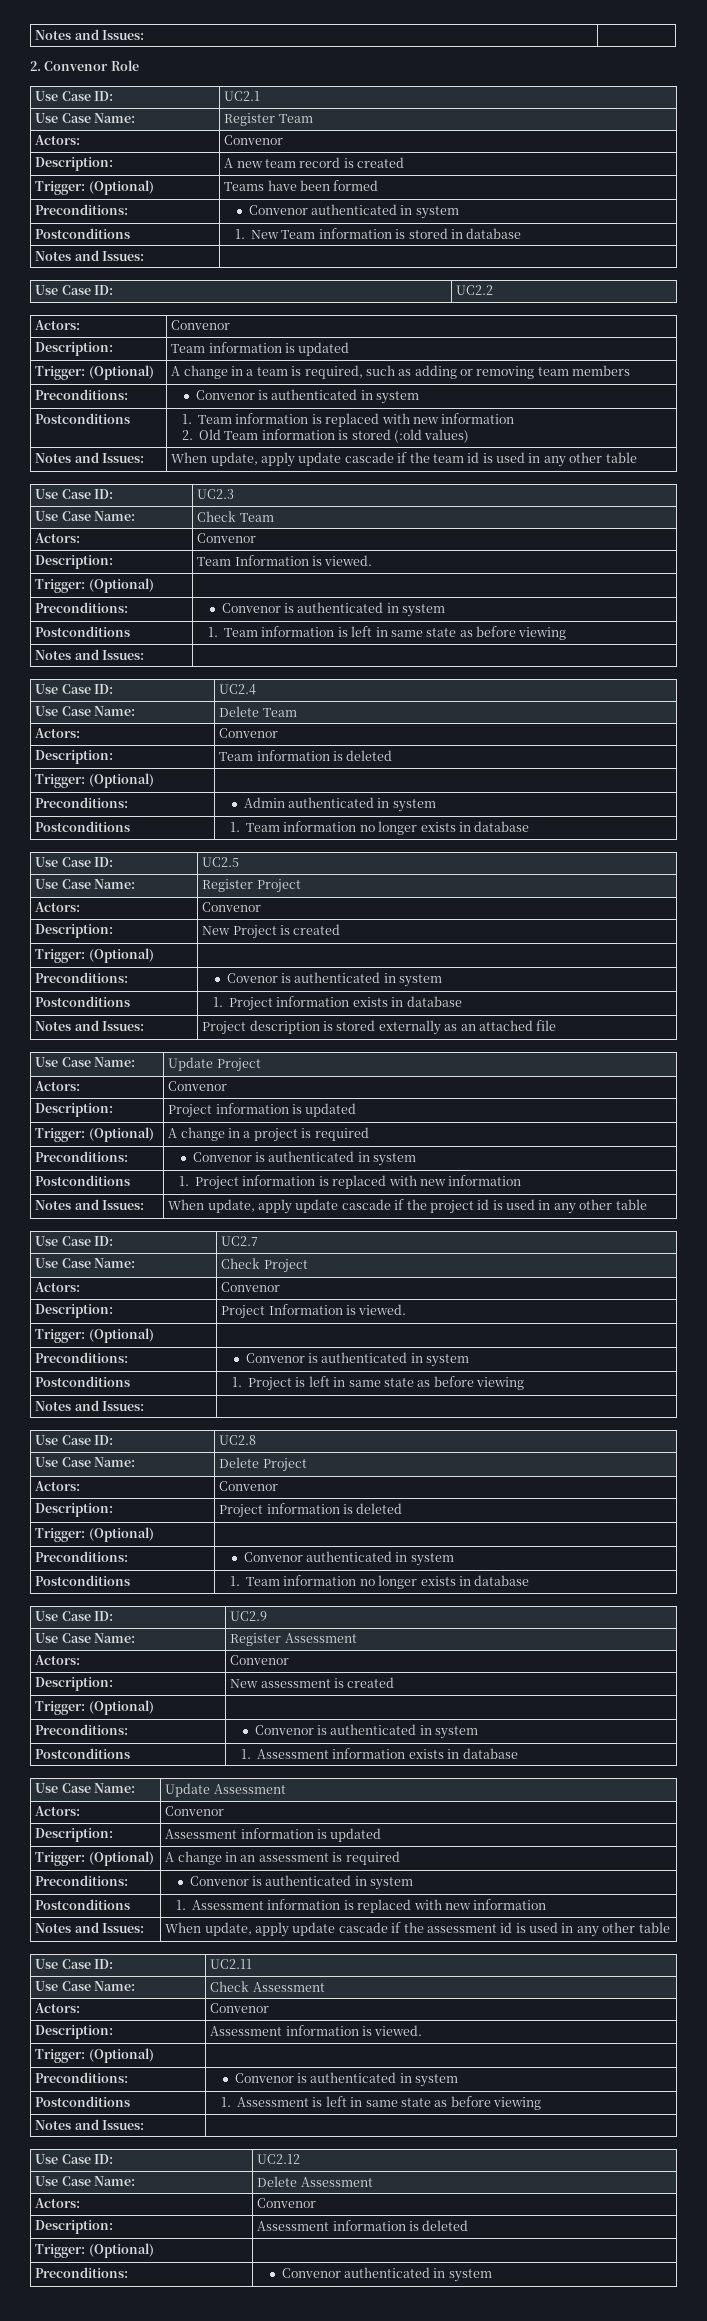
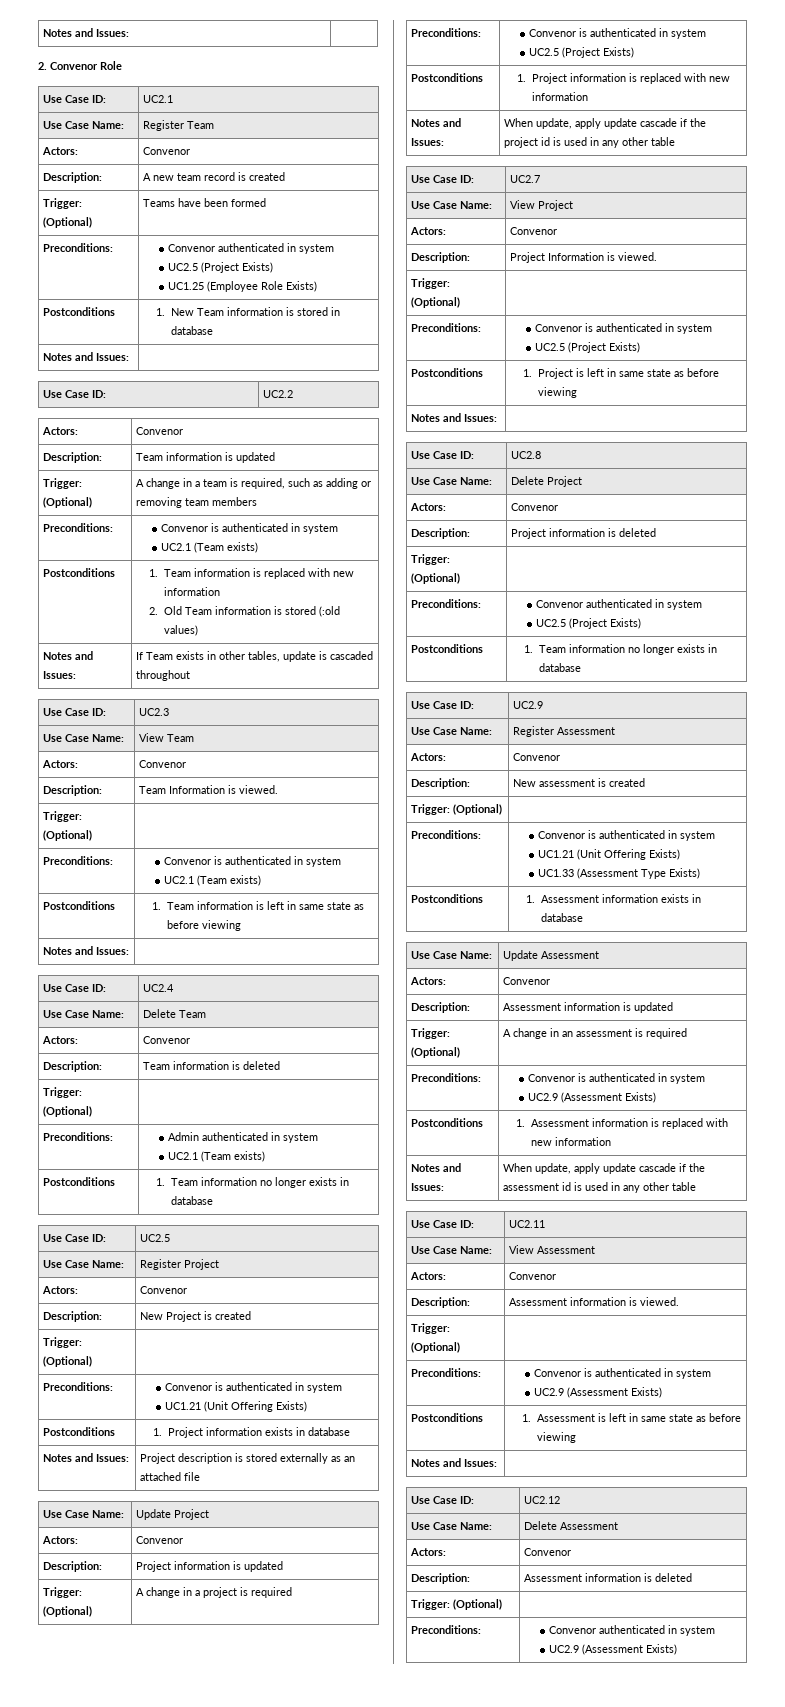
(459, 212) none -> [168,262,274,273] [168,281,318,292] // UC2.5 (Project Exists) // UC1.25 (Employee Role Exists)
(420, 397) none -> [161,542,259,553] // UC2.1 (Team exists)
[171,452,637,467] When update, apply update cascade if the team id is used in any other table -> [136,651,374,662] [136,670,191,681] If Team exists in other tables, update is cascaded throughout
[197,511,237,522] Check -> [139,733,165,742] View
(446, 610) none -> [164,875,262,886] // UC2.1 (Team exists)
(436, 805) none -> [168,1151,266,1162] // UC2.1 (Team exists)
[226,972,443,987] Covenor is authenticated in system -> [165,1382,343,1393] [165,1401,308,1412] Convenor is authenticated in system // UC1.21 (Unit Offering Exists)
(417, 1159) none -> [529,47,635,58] // UC2.5 (Project Exists)
[221,1258,261,1269] Check -> [510,200,536,209] View
(470, 1360) none -> [535,342,641,353] // UC2.5 (Project Exists)
(454, 1559) none -> [536,618,642,629] // UC2.5 (Project Exists)
(479, 1732) none -> [538,849,681,860] [538,868,701,879] // UC1.21 (Unit Offering Exists) // UC1.33 (Assessment Type Exists)
(414, 1883) none -> [528,1092,657,1103] // UC2.9 (Assessment Exists)
[210,1981,250,1992] Check -> [509,1245,535,1254] View
(459, 2080) none -> [534,1387,663,1398] // UC2.9 (Assessment Exists)
(492, 2275) none -> [549,1644,678,1655] // UC2.9 (Assessment Exists)

